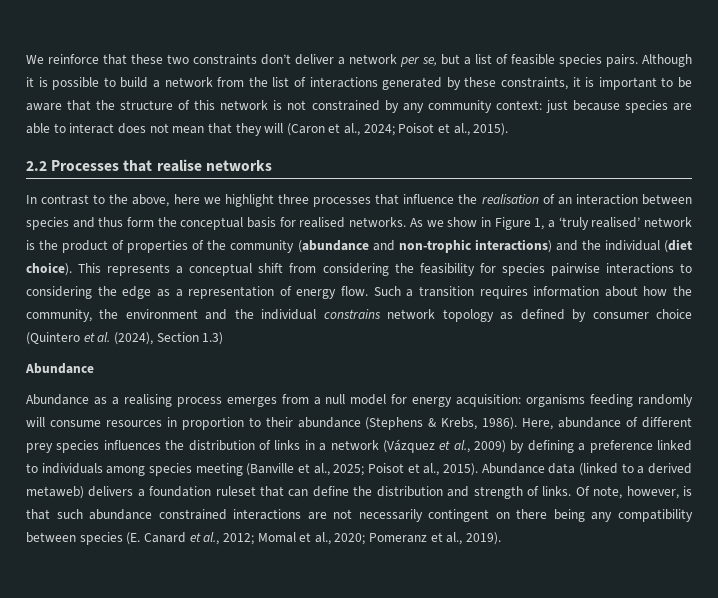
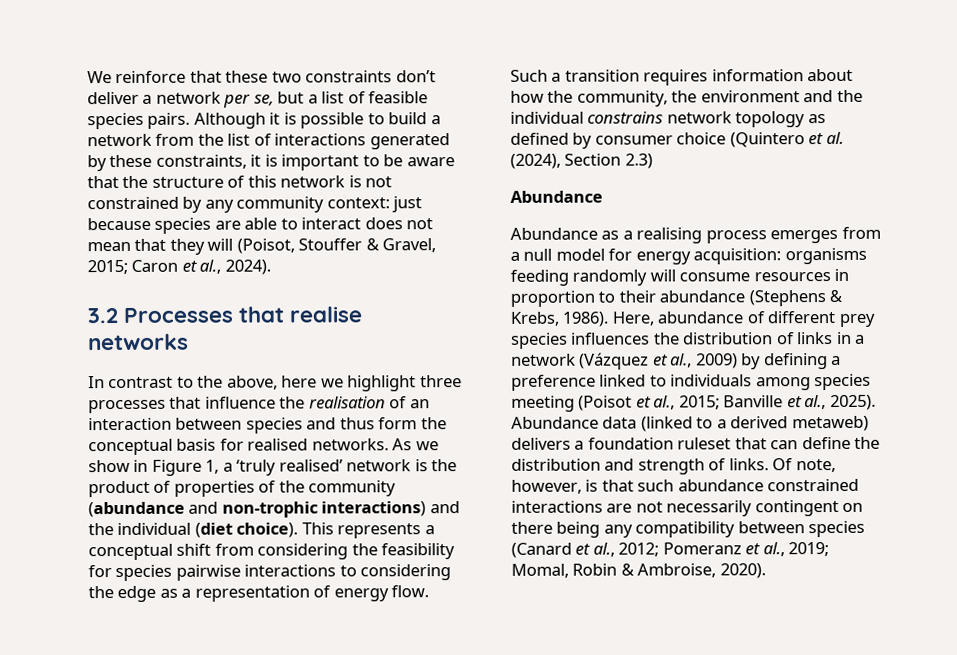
[286,123,509,136] [26,161,47,171] (Caron et al., 2024; Poisot et al., 2015). // 2.2 -> [236,238,437,254] [87,259,271,275] [87,308,118,324] (Poisot, Stouffer & Gravel, 2015; Caron et al., 2024). // 3.2
[202,332,224,345] 1.3) -> [624,153,653,169] 2.3)
[246,463,479,476] (Banville et al., 2025; Poisot et al., 2015). -> [578,394,876,411] (Poisot et al., 2015; Banville et al., 2025).
[126,532,186,545] (E. Canard -> [511,542,572,558] (Canard
[257,532,502,545] Momal et al., 2020; Pomeranz et al., 2019). -> [662,542,830,557] [511,563,766,579] Pomeranz et al., 2019; Momal, Robin & Ambroise, 2020).

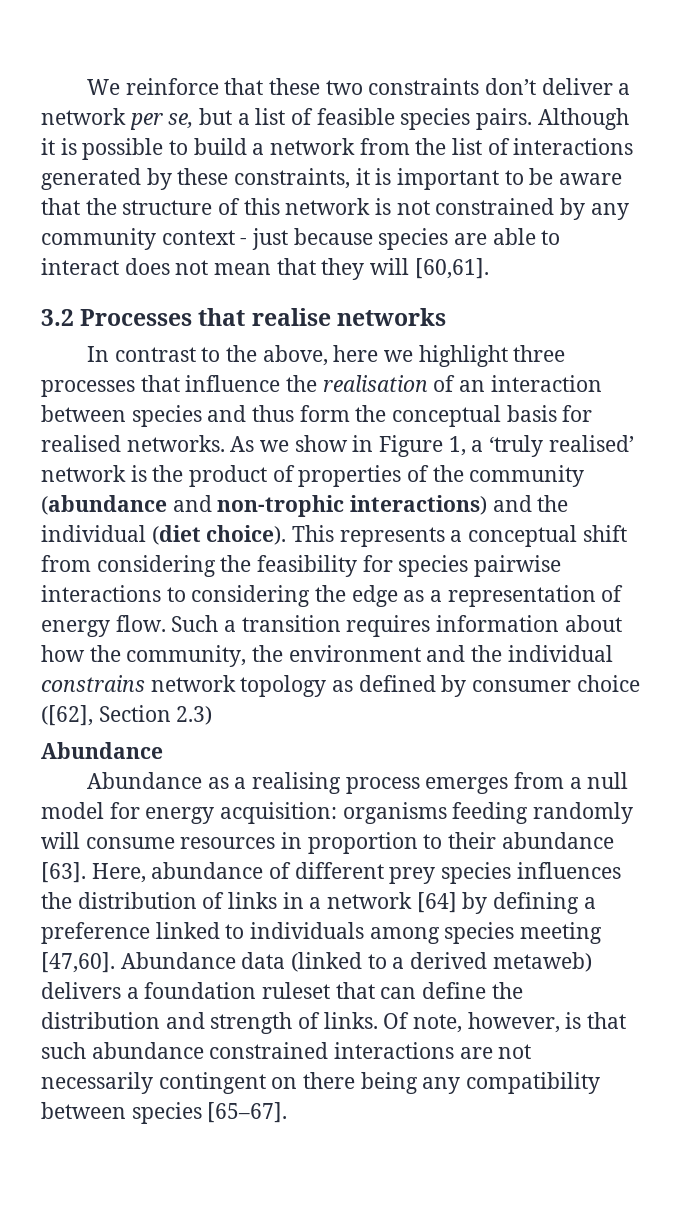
[326,197,390,209] context: -> [161,230,248,245] context -
[236,238,437,254] [87,259,271,275] (Poisot, Stouffer & Gravel, 2015; Caron et al., 2024). -> [414,258,489,279] [60,61].
[729,131,844,148] [510,153,561,169] (Quintero et al. (2024), -> [41,705,93,726] ([62],
[748,289,844,307] [510,311,609,327] (Stephens & Krebs, 1986). -> [41,862,86,883] [63].
[579,352,738,370] (Vázquez et al., 2009) -> [416,892,457,913] [64]
[578,394,876,411] (Poisot et al., 2015; Banville et al., 2025). -> [41,952,115,973] [47,60].
[511,542,830,558] [511,563,766,579] (Canard et al., 2012; Pomeranz et al., 2019; Momal, Robin & Ambroise, 2020). -> [207,1102,288,1123] [65–67].

